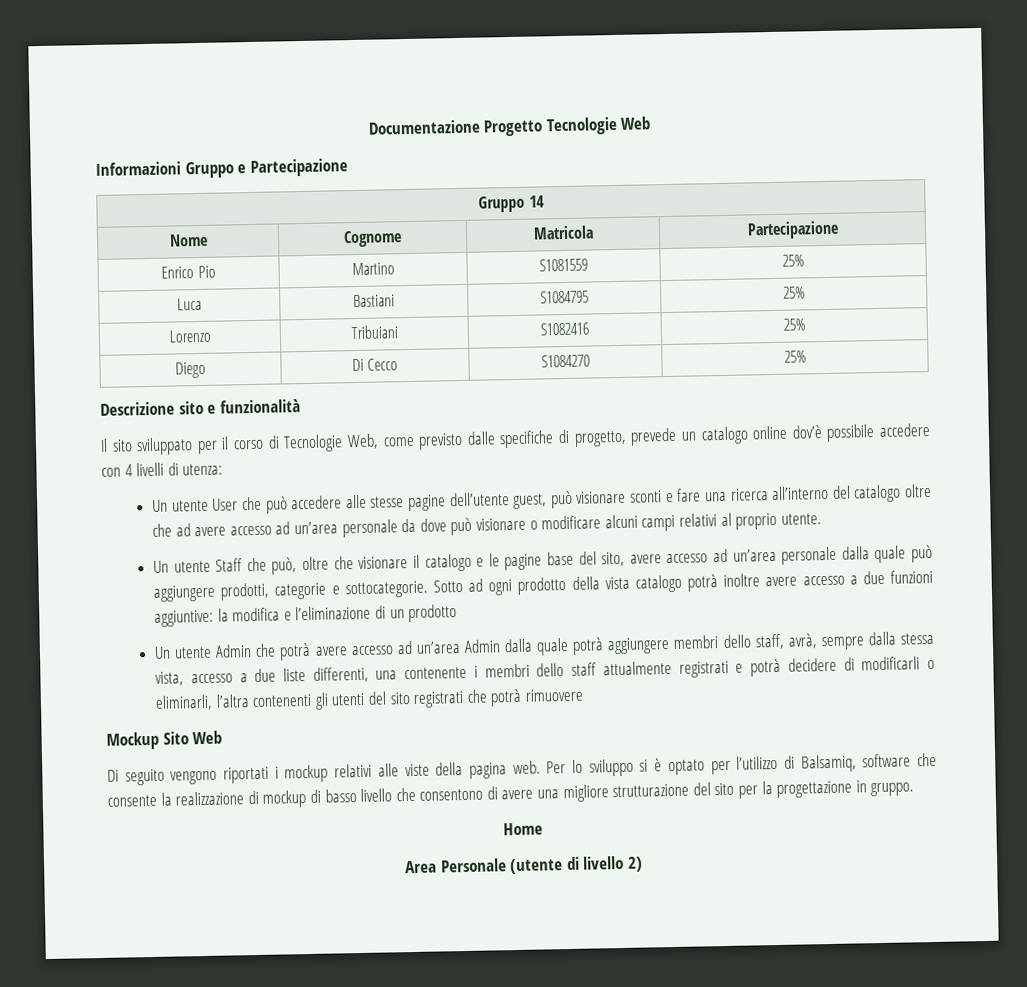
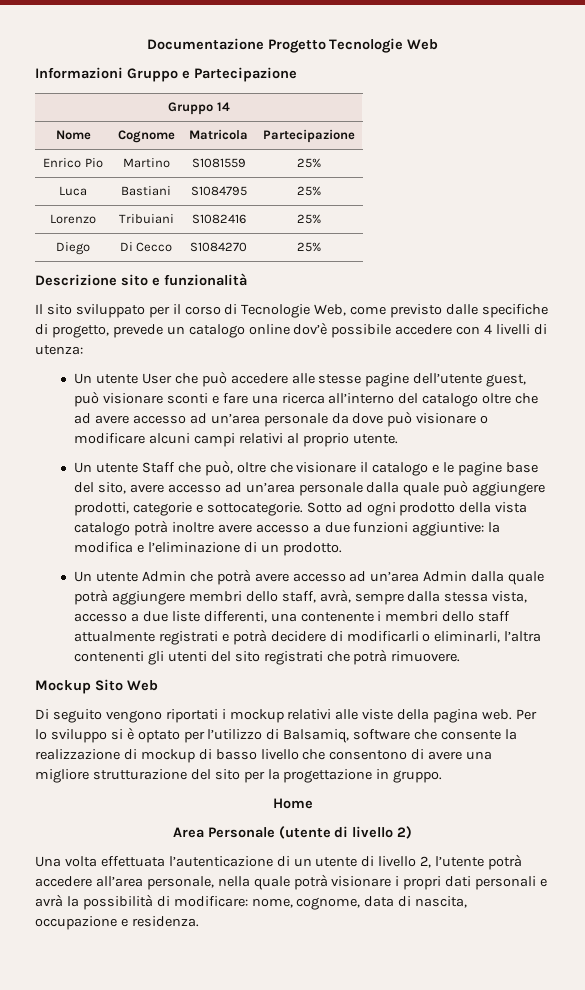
[408,604,458,623] prodotto -> [282,542,342,556] prodotto.
[524,688,583,702] rimuovere -> [391,651,461,662] rimuovere.
(643, 864) none -> [35,854,523,870] [35,874,548,890] [35,894,468,910] [35,916,199,930] // Una volta effettuata l’autenticazione di un utente di livello 2, l’utente potrà accedere all’area personale, nella quale potrà visionare i propri dati personali e avrà la possibilità di modificare: nome, cognome, data di nascita, occupazione e residenza.

